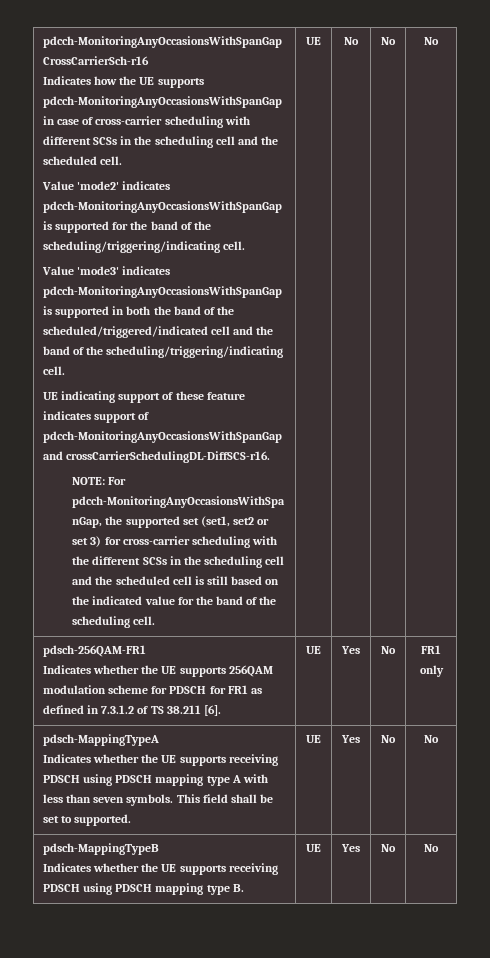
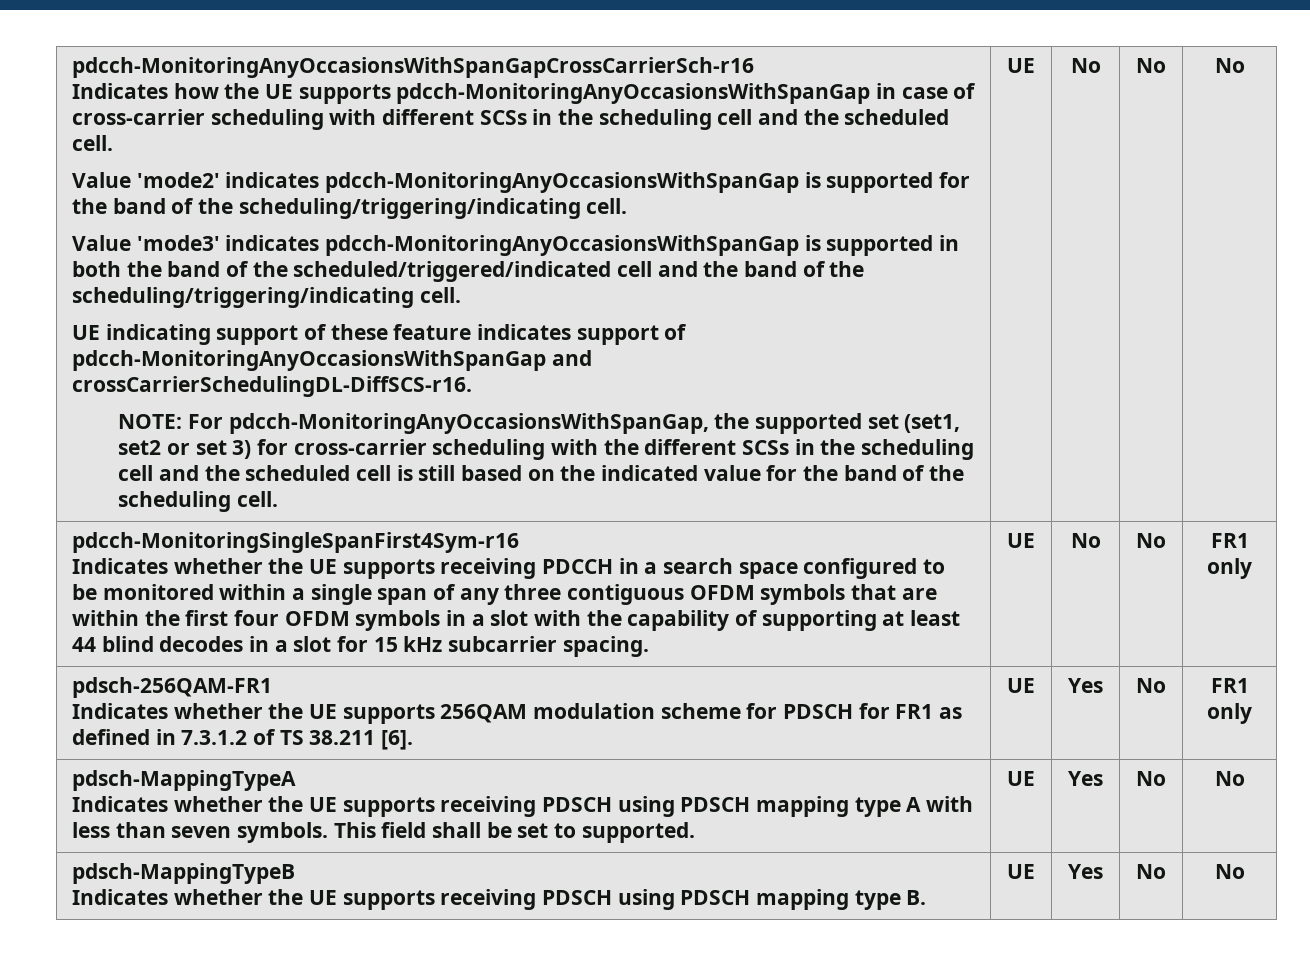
(439, 41) none -> [72,532,520,553] [72,558,946,579] [72,584,937,605] [72,610,961,631] [72,636,649,657] [1007,533,1035,548] [1070,533,1101,548] [1136,533,1166,548] [1210,533,1249,548] [1207,558,1252,579] // pdcch-MonitoringSingleSpanFirst4Sym-r16 // Indicates whether the UE supports receiving PDCCH in a search space configured to be monitored within a single span of any three contiguous OFDM symbols that are within the first four OFDM symbols in a slot with the capability of supporting at least 44 blind decodes in a slot for 15 kHz subcarrier spacing. | UE | No | No | FR1 only

